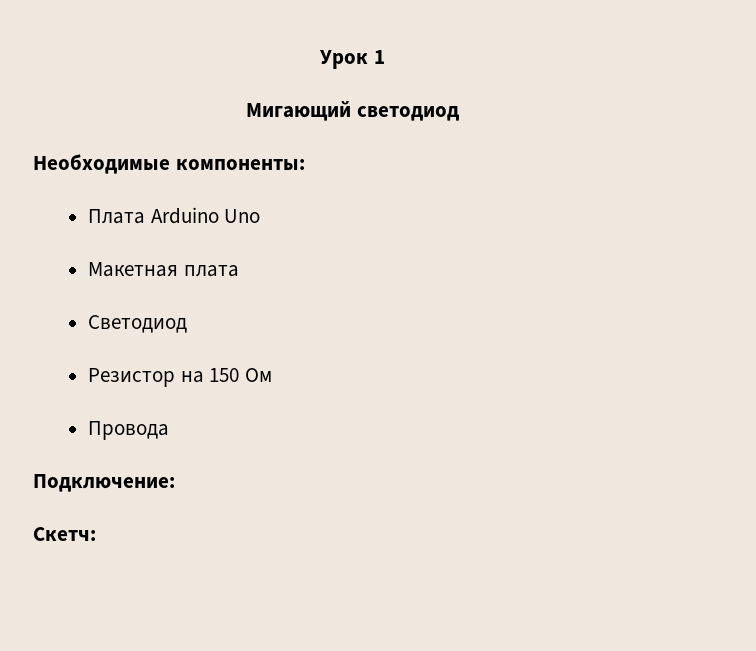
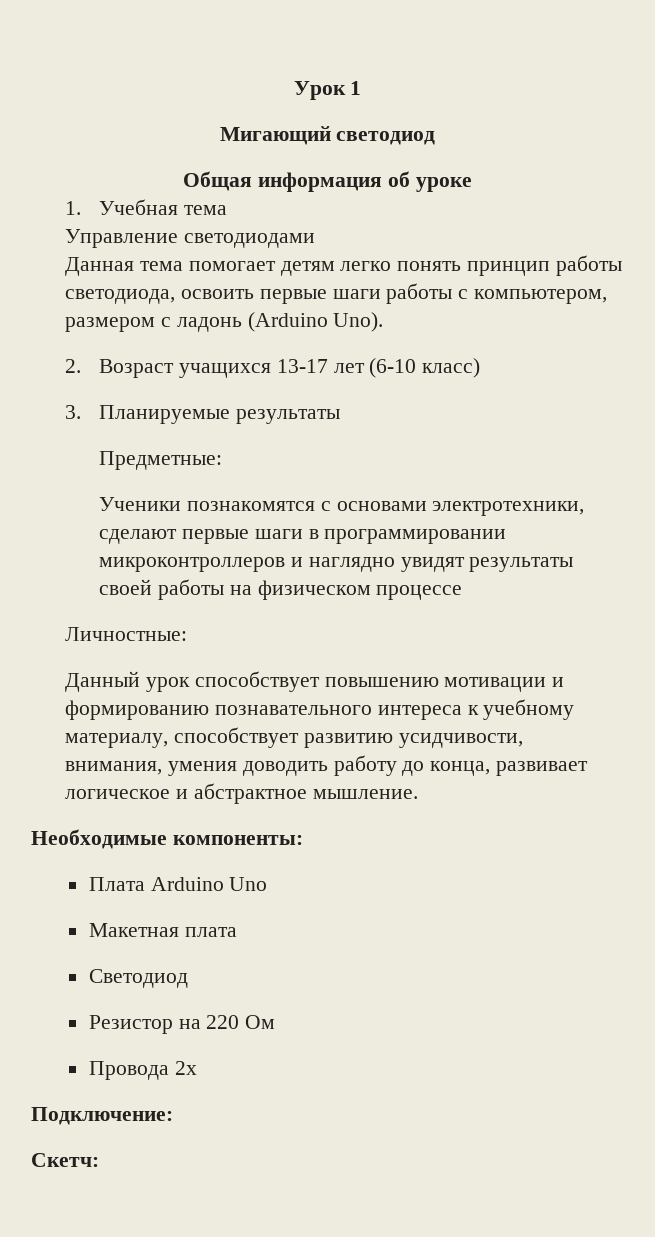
(459, 113) none -> [183,171,472,192] [65,199,227,215] [65,229,315,248] [65,255,622,276] [65,283,607,304] [65,312,384,332] [65,358,481,378] [65,405,340,424] [99,451,223,470] [99,497,585,516] [99,529,507,544] [99,557,574,572] [99,579,463,600] [65,627,188,641] [65,671,565,692] [65,699,575,720] [65,727,523,748] [65,755,588,776] [65,783,418,804] // Общая информация об уроке // 1. Учебная тема // Управление светодиодами // Данная тема помогает детям легко понять принцип работы светодиода, освоить первые шаги работы с компьютером, размером с ладонь (Arduino Uno). // 2. Возраст учащихся 13-17 лет (6-10 класс) // 3. Планируемые результаты // Предметные: // Ученики познакомятся с основами электротехники, сделают первые шаги в программировании микроконтроллеров и наглядно увидят результаты своей работы на физическом процессе // Личностные: // Данный урок способствует повышению мотивации и формированию познавательного интереса к учебному материалу, способствует развитию усидчивости, внимания, умения доводить работу до конца, развивает логическое и абстрактное мышление.
[209,368,240,382] 150 -> [206,1015,240,1029] 220
(170, 430) none -> [174,1061,197,1075] 2x

